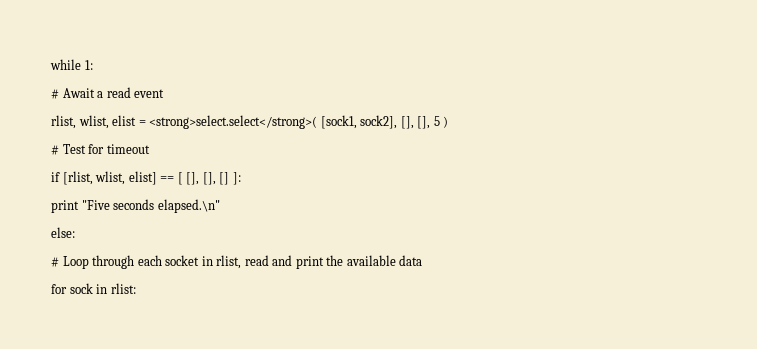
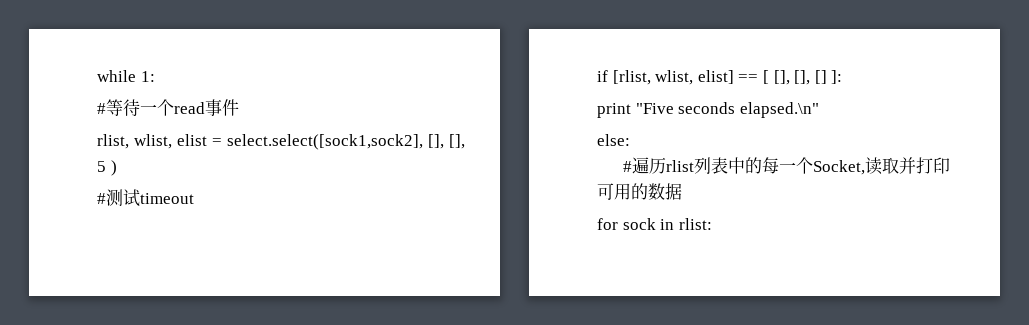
[62,87,165,98] Await a read event -> [106,99,239,116] 等待一个read事件
[149,115,398,129] <strong>select.select</strong>( [sock1, sock2], -> [227,134,423,150] select.select([sock1,sock2],
[62,144,105,154] Test for -> [106,189,140,207] 测试
[62,255,423,269] Loop through each socket in rlist, read and print the available data -> [632,157,951,175] [597,183,682,200] 遍历rlist列表中的每一个Socket,读取并打印可用的数据

